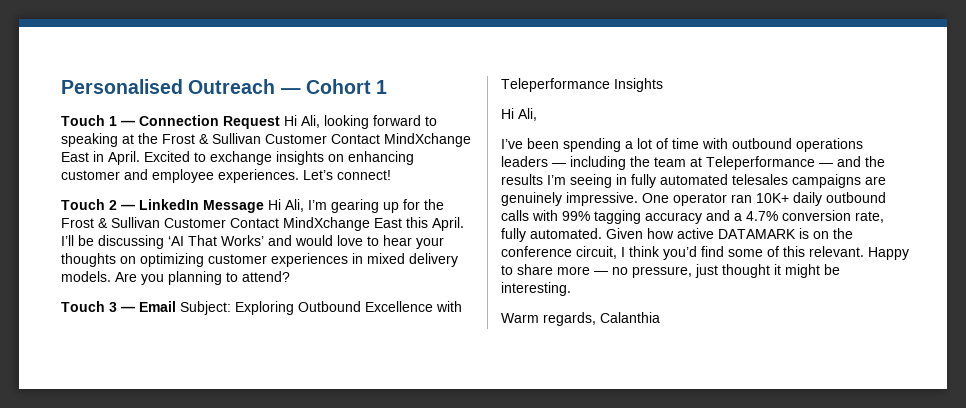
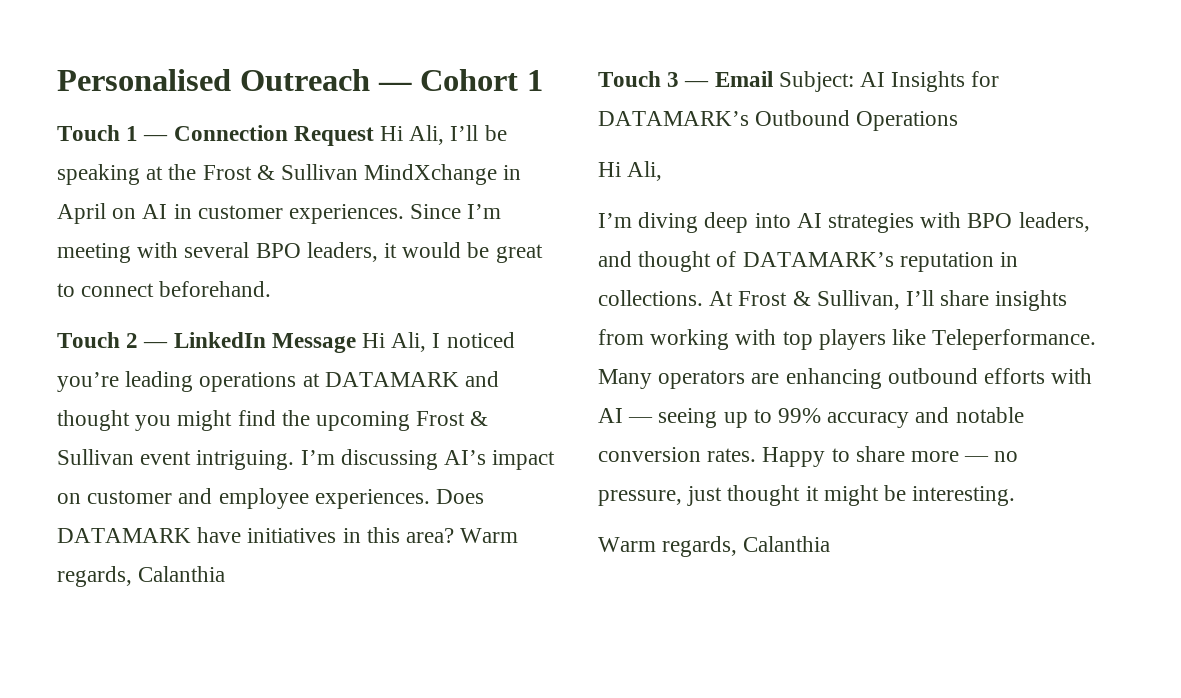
[324,115,437,129] looking forward to -> [450,125,507,141] I’ll be
[265,133,471,147] [61,151,414,165] [61,169,391,183] Customer Contact MindXchange East in April. Excited to exchange insights on enhancing customer and employee experiences. Let’s connect! -> [364,164,522,185] [57,203,502,224] [57,242,543,263] [57,281,272,297] MindXchange in April on AI in customer experiences. Since I’m meeting with several BPO leaders, it would be great to connect beforehand.
[308,199,444,213] [61,217,464,231] [61,235,444,249] [61,253,458,267] [61,271,290,285] I’m gearing up for the Frost & Sullivan Customer Contact MindXchange East this April. I’ll be discussing ‘AI That Works’ and would love to hear your thoughts on optimizing customer experiences in mixed delivery models. Are you planning to attend? -> [432,332,515,348] [57,371,500,392] [57,410,489,431] [57,449,556,470] [57,488,485,509] [57,527,519,543] [57,566,226,587] I noticed you’re leading operations at DATAMARK and thought you might find the upcoming Frost & Sullivan event intriguing. I’m discussing AI’s impact on customer and employee experiences. Does DATAMARK have initiatives in this area? Warm regards, Calanthia
[235,301,462,315] [501,78,663,92] [501,108,537,121] [501,138,863,152] [501,156,885,170] [501,174,886,188] [501,192,886,206] [501,210,884,224] [501,228,853,242] [501,246,864,260] Exploring Outbound Excellence with Teleperformance Insights // Hi Ali, // I’ve been spending a lot of time with outbound operations leaders — including the team at Teleperformance — and the results I’m seeing in fully automated telesales campaigns are genuinely impressive. One operator ran 10K+ daily outbound calls with 99% tagging accuracy and a 4.7% conversion rate, fully automated. Given how active DATAMARK is on the conference circuit, I think you’d find some of this relevant. -> [860,71,1000,92] [598,110,959,131] [598,161,663,181] [598,212,1090,233] [598,251,1019,272] [598,290,1068,311] [598,329,1097,350] [598,368,1093,389] [598,407,1024,428] [598,447,757,462] AI Insights for DATAMARK’s Outbound Operations // Hi Ali, // I’m diving deep into AI strategies with BPO leaders, and thought of DATAMARK’s reputation in collections. At Frost & Sullivan, I’ll share insights from working with top players like Teleperformance. Many operators are enhancing outbound efforts with AI — seeing up to 99% accuracy and notable conversion rates.

